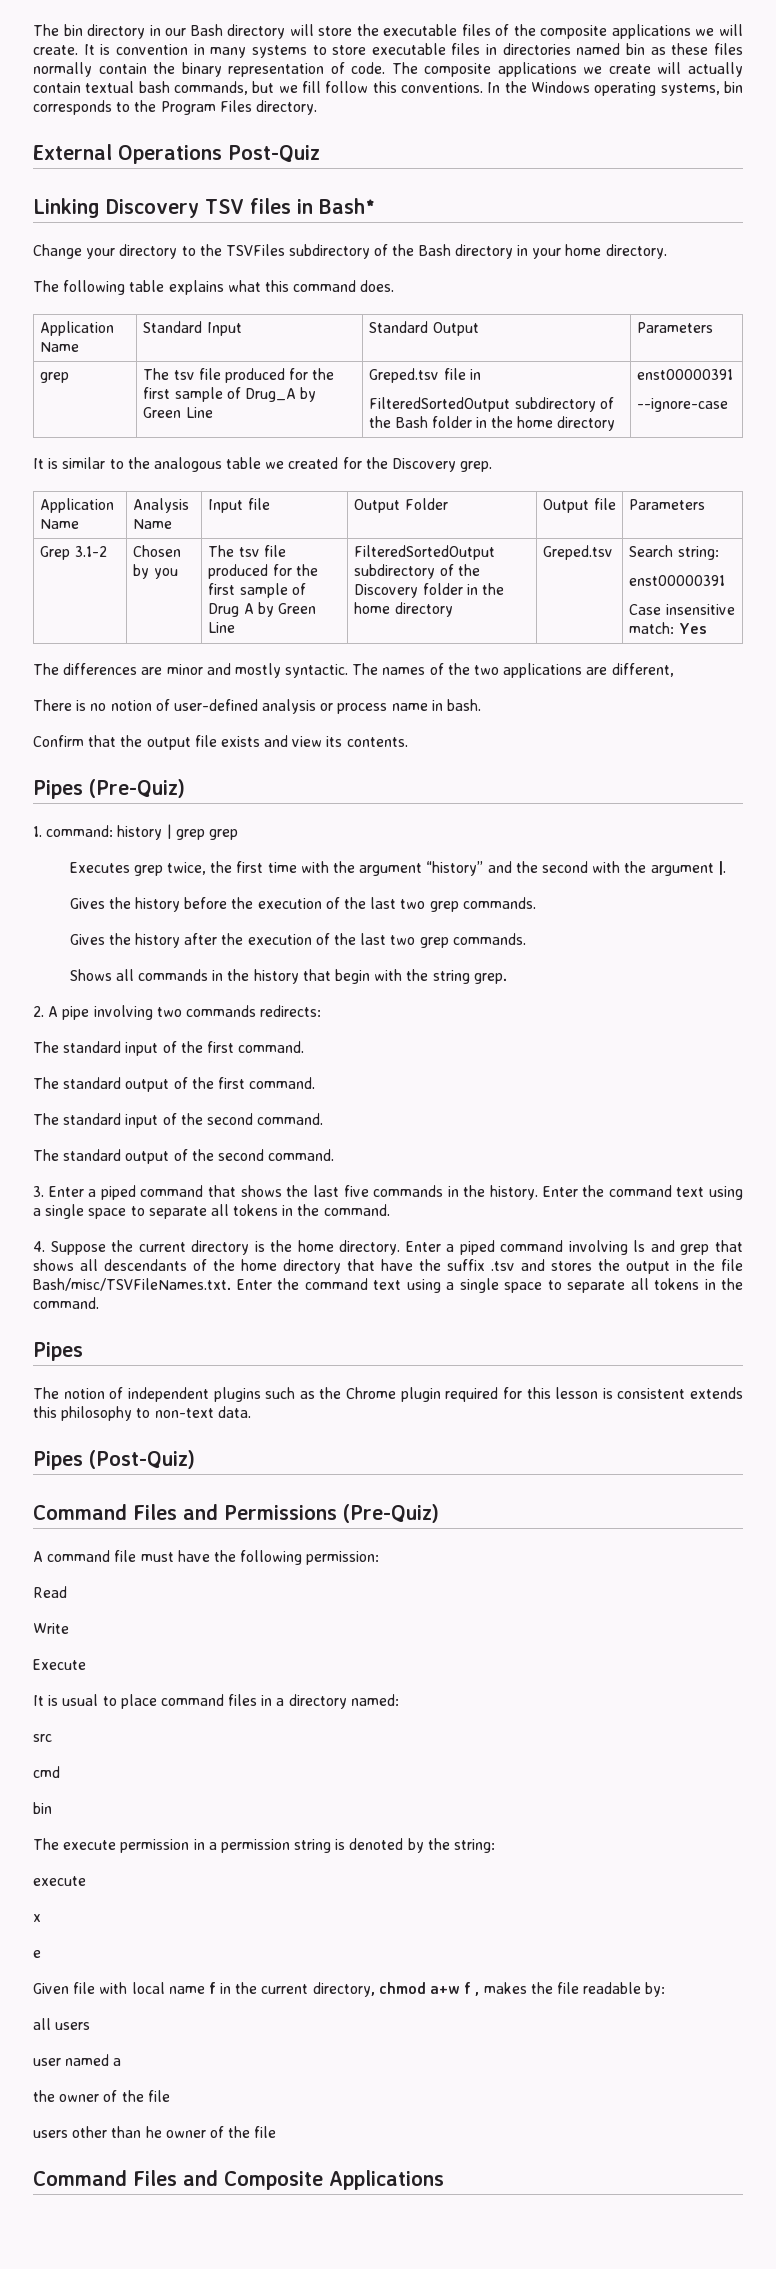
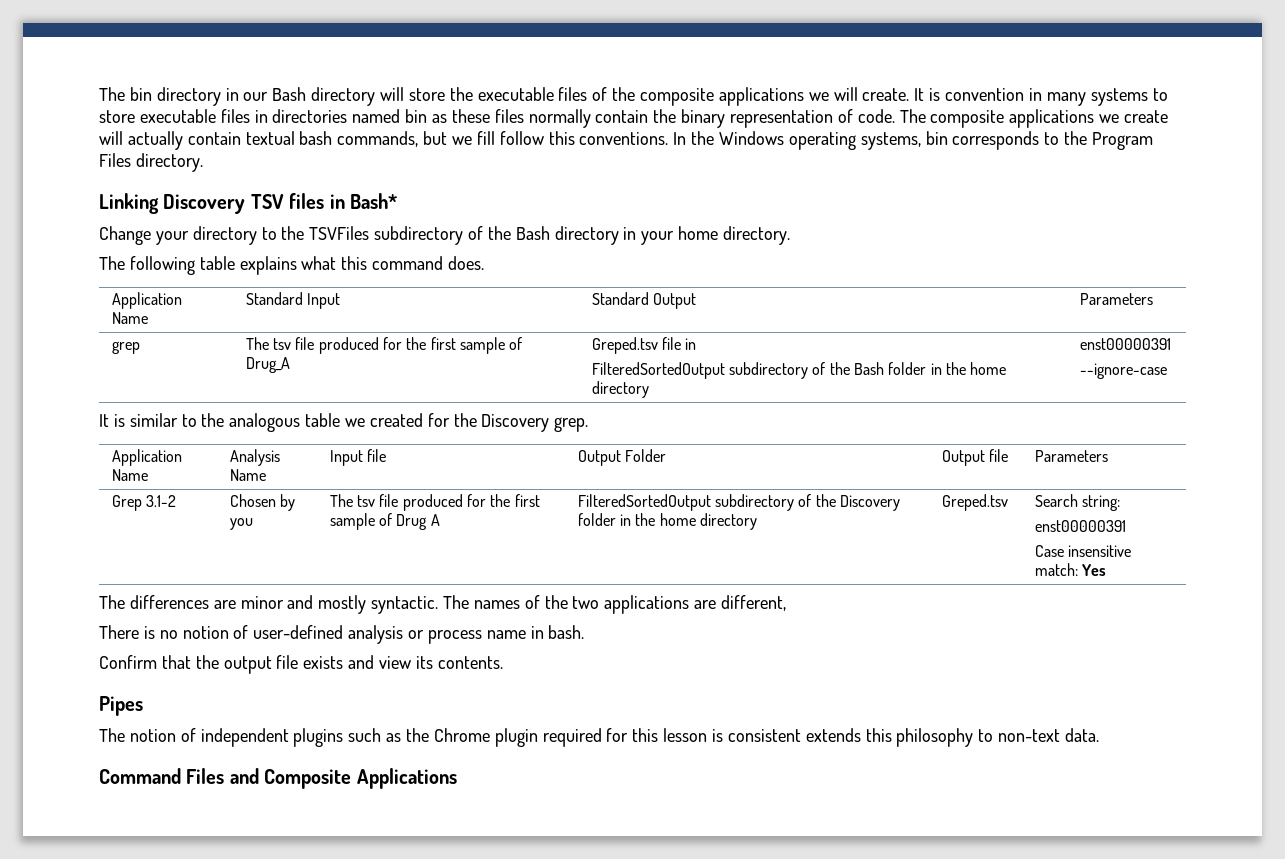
[33,144,320,164] // External Operations Post-Quiz -> (203, 162) none
[300,387,317,402] [143,407,213,418] by Green Line -> (290, 365) none
[257,602,316,617] [208,622,236,633] by Green Line -> (440, 520) none
[33,779,185,799] [33,824,238,840] [69,861,726,876] [69,897,536,912] [69,933,526,948] [69,969,507,984] [33,1005,322,1020] [33,1041,305,1056] [33,1077,316,1092] [33,1113,324,1128] [33,1149,335,1164] [33,1185,743,1200] [33,1204,390,1219] [33,1240,743,1255] [33,1259,743,1274] [33,1278,743,1293] [33,1297,99,1309] // Pipes (Pre-Quiz) // 1. command: history | grep grep // Executes grep twice, the first time with the argument “history” and the second with the argument |. // Gives the history before the execution of the last two grep commands. // Gives the history after the execution of the last two grep commands. // Shows all commands in the history that begin with the string grep. // 2. A pipe involving two commands redirects: // The standard input of the first command. // The standard output of the first command. // The standard input of the second command. // The standard output of the second command. // 3. Enter a piped command that shows the last five commands in the history. Enter the command text using a single space to separate all tokens in the command. // 4. Suppose the current directory is the home directory. Enter a piped command involving ls and grep that shows all descendants of the home directory that have the suffix .tsv and stores the output in the file Bash/misc/TSVFileNames.txt. Enter the command text using a single space to separate all tokens in the command. -> (503, 662) none
[33,1450,195,1470] [33,1504,439,1523] [33,1550,380,1565] [33,1586,67,1598] [33,1623,69,1634] [33,1659,86,1670] [33,1694,399,1709] [33,1734,52,1742] [33,1766,60,1778] [33,1802,52,1814] [33,1838,496,1853] [33,1876,86,1886] [33,1914,41,1922] [33,1950,41,1958] [33,1982,666,1997] [33,2018,91,2030] [33,2054,122,2066] [33,2090,170,2102] [33,2126,277,2138] // Pipes (Post-Quiz) // Command Files and Permissions (Pre-Quiz) // A command file must have the following permission: // Read // Write // Execute // It is usual to place command files in a directory named: // src // cmd // bin // The execute permission in a permission string is denoted by the string: // execute // x // e // Given file with local name f in the current directory, chmod a+w f , makes the file readable by: // all users // user named a // the owner of the file // users other than he owner of the file -> (1100, 735) none

